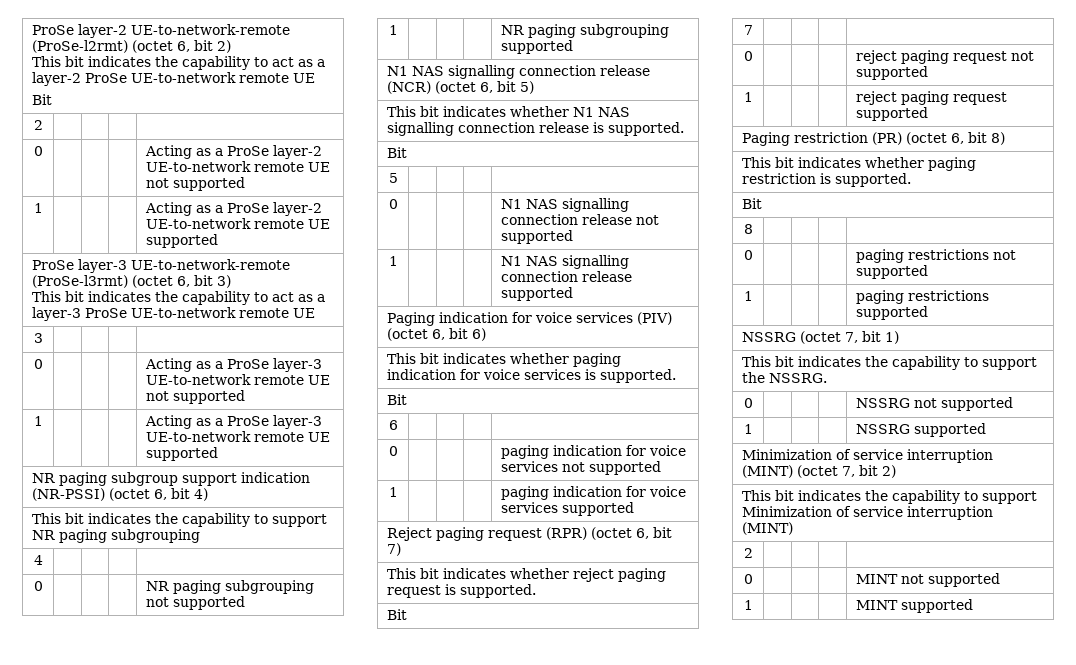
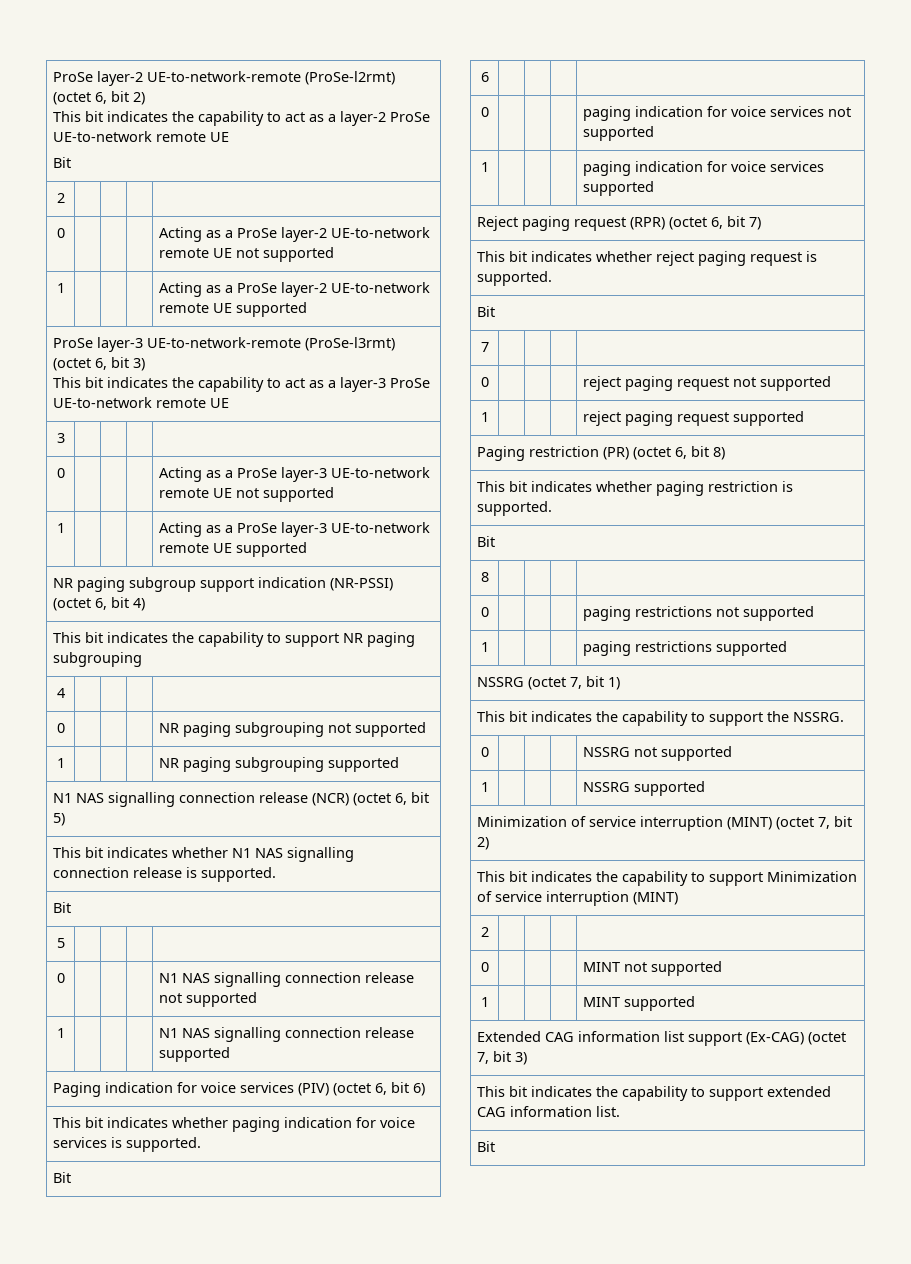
(973, 606) none -> [477,1031,847,1046] [477,1051,528,1065] [477,1086,832,1101] [477,1106,621,1117] [477,1141,496,1152] // Extended CAG information list support (Ex-CAG) (octet 7, bit 3) // This bit indicates the capability to support extended CAG information list. // Bit

